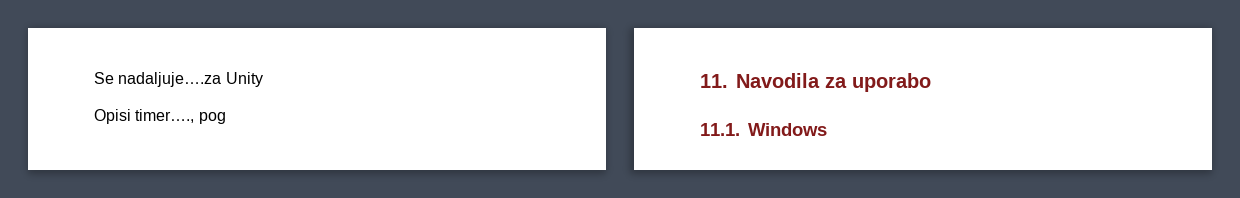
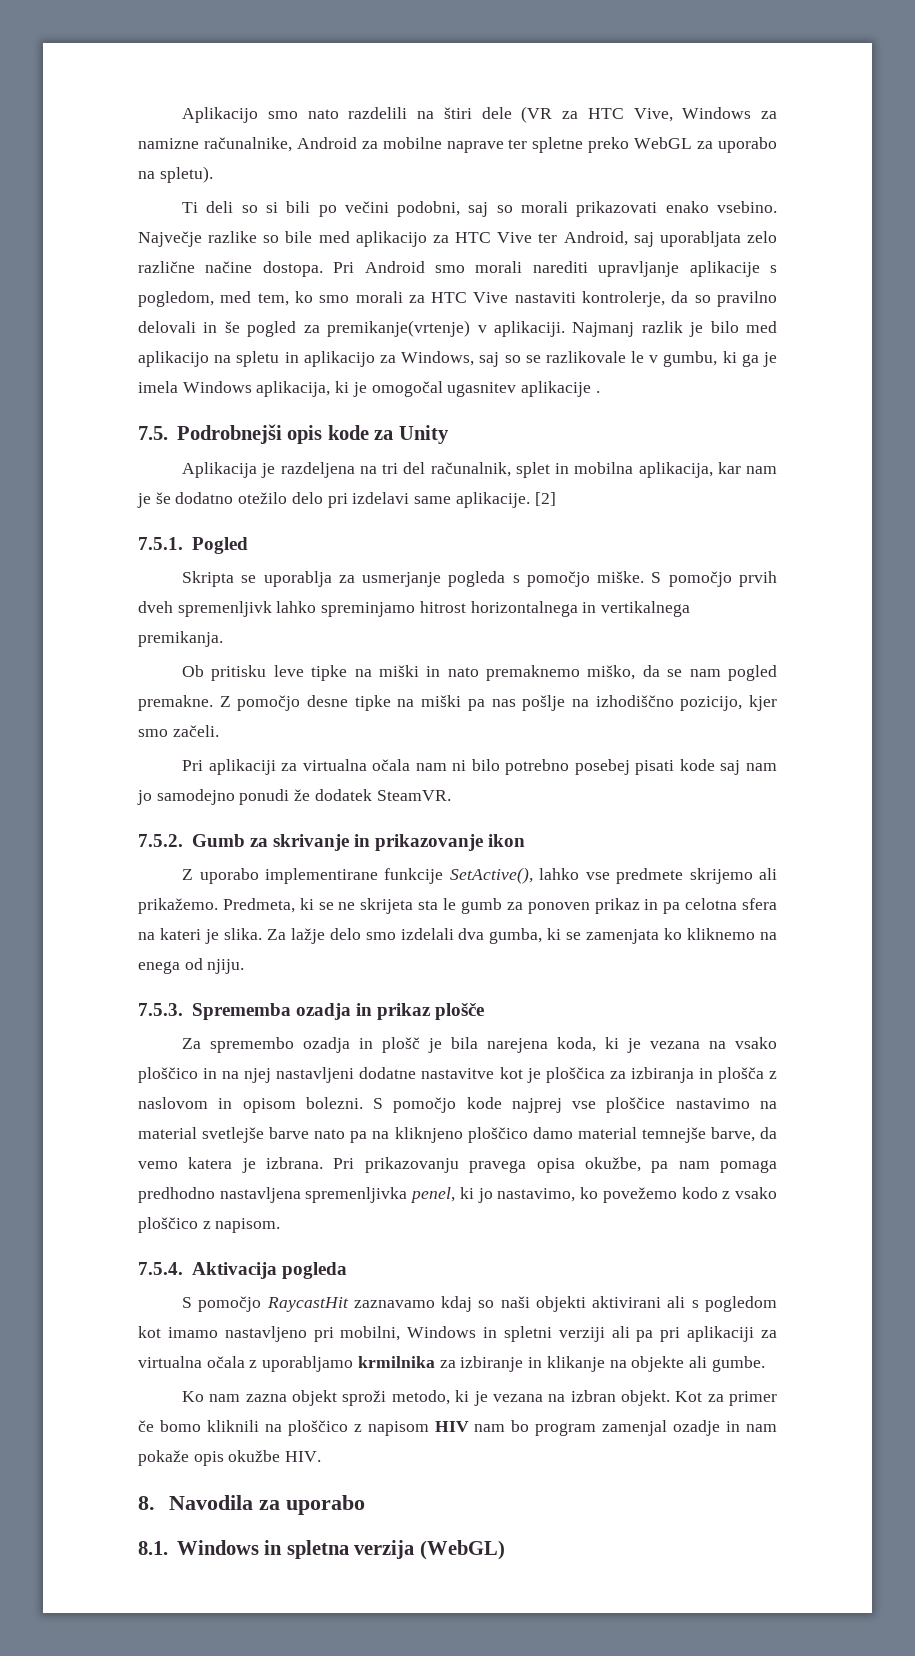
[94,72,263,87] [94,109,226,124] [700,73,931,92] [700,123,827,136] Se nadaljuje….za Unity // Opisi timer…., pog // 11. Navodila za uporabo // 11.1. Windows -> [182,106,777,123] [138,137,777,153] [138,166,213,183] [182,201,778,217] [138,231,777,247] [138,261,777,277] [138,291,777,307] [138,320,777,337] [138,351,777,367] [138,381,600,397] [138,424,449,444] [182,462,777,478] [137,492,556,508] [138,537,248,554] [182,571,778,587] [138,601,691,617] [138,631,223,647] [182,665,778,681] [138,695,777,711] [138,725,219,737] [182,759,777,775] [137,789,451,805] [138,834,526,851] [182,867,777,884] [138,898,778,914] [138,928,777,944] [138,958,245,974] [138,1003,485,1020] [182,1037,778,1053] [138,1067,777,1083] [138,1097,777,1113] [138,1127,777,1143] [138,1157,778,1173] [138,1187,778,1203] [138,1217,281,1233] [138,1262,347,1279] [182,1296,778,1312] [138,1326,777,1342] [138,1356,765,1372] [182,1390,777,1406] [138,1420,778,1436] [138,1450,322,1466] [138,1495,366,1515] [138,1540,505,1560] Aplikacijo smo nato razdelili na štiri dele (VR za HTC Vive, Windows za namizne računalnike, Android za mobilne naprave ter spletne preko WebGL za uporabo na spletu). // Ti deli so si bili po večini podobni, saj so morali prikazovati enako vsebino. Največje razlike so bile med aplikacijo za HTC Vive ter Android, saj uporabljata zelo različne načine dostopa. Pri Android smo morali narediti upravljanje aplikacije s pogledom, med tem, ko smo morali za HTC Vive nastaviti kontrolerje, da so pravilno delovali in še pogled za premikanje(vrtenje) v aplikaciji. Najmanj razlik je bilo med aplikacijo na spletu in aplikacijo za Windows, saj so se razlikovale le v gumbu, ki ga je imela Windows aplikacija, ki je omogočal ugasnitev aplikacije . // 7.5. Podrobnejši opis kode za Unity // Aplikacija je razdeljena na tri del računalnik, splet in mobilna aplikacija, kar nam je še dodatno otežilo delo pri izdelavi same aplikacije. [2] // 7.5.1. Pogled // Skripta se uporablja za usmerjanje pogleda s pomočjo miške. S pomočjo prvih dveh spremenljivk lahko spreminjamo hitrost horizontalnega in vertikalnega premikanja. // Ob pritisku leve tipke na miški in nato premaknemo miško, da se nam pogled premakne. Z pomočjo desne tipke na miški pa nas pošlje na izhodiščno pozicijo, kjer smo začeli. // Pri aplikaciji za virtualna očala nam ni bilo potrebno posebej pisati kode saj nam jo samodejno ponudi že dodatek SteamVR. // 7.5.2. Gumb za skrivanje in prikazovanje ikon // Z uporabo implementirane funkcije SetActive(), lahko vse predmete skrijemo ali prikažemo. Predmeta, ki se ne skrijeta sta le gumb za ponoven prikaz in pa celotna sfera na kateri je slika. Za lažje delo smo izdelali dva gumba, ki se zamenjata ko kliknemo na enega od njiju. // 7.5.3. Sprememba ozadja in prikaz plošče // Za spremembo ozadja in plošč je bila narejena koda, ki je vezana na vsako ploščico in na njej nastavljeni dodatne nastavitve kot je ploščica za izbiranja in plošča z naslovom in opisom bolezni. S pomočjo kode najprej vse ploščice nastavimo na material svetlejše barve nato pa na kliknjeno ploščico damo material temnejše barve, da vemo katera je izbrana. Pri prikazovanju pravega opisa okužbe, pa nam pomaga predhodno nastavljena spremenljivka penel, ki jo nastavimo, ko povežemo kodo z vsako ploščico z napisom. // 7.5.4. Aktivacija pogleda // S pomočjo RaycastHit zaznavamo kdaj so naši objekti aktivirani ali s pogledom kot imamo nastavljeno pri mobilni, Windows in spletni verziji ali pa pri aplikaciji za virtualna očala z uporabljamo krmilnika za izbiranje in klikanje na objekte ali gumbe. // Ko nam zazna objekt sproži metodo, ki je vezana na izbran objekt. Kot za primer če bomo kliknili na ploščico z napisom HIV nam bo program zamenjal ozadje in nam pokaže opis okužbe HIV. // 8. Navodila za uporabo // 8.1. Windows in spletna verzija (WebGL)

